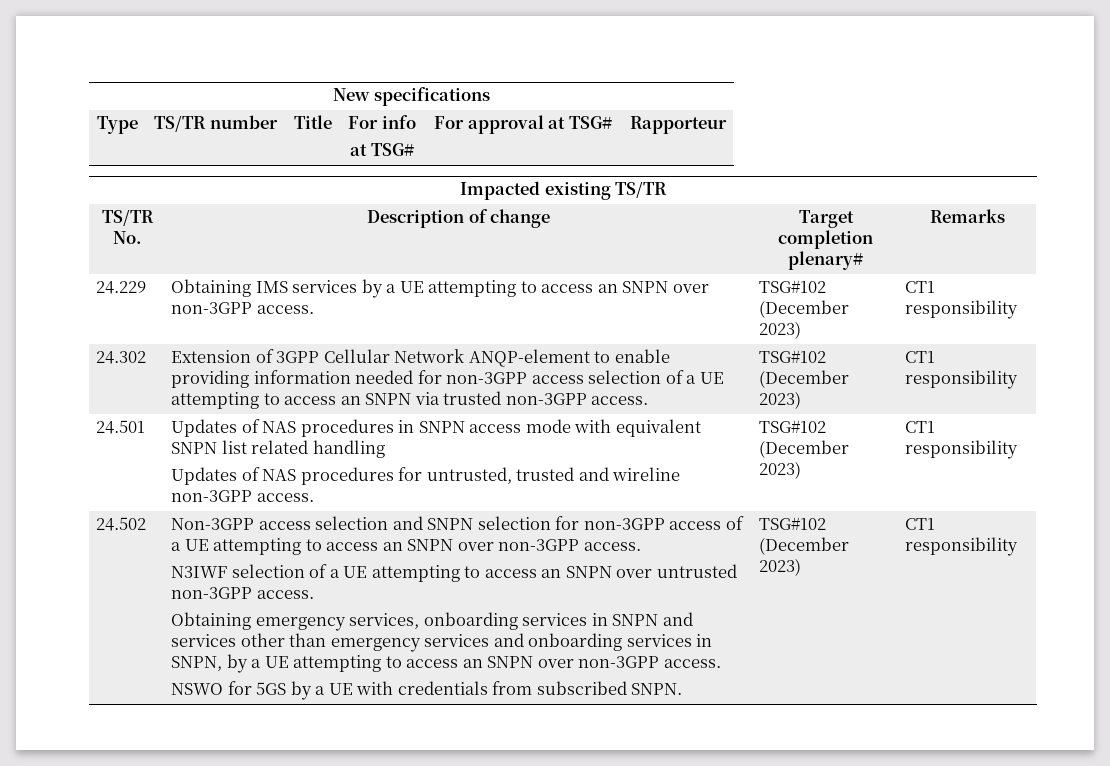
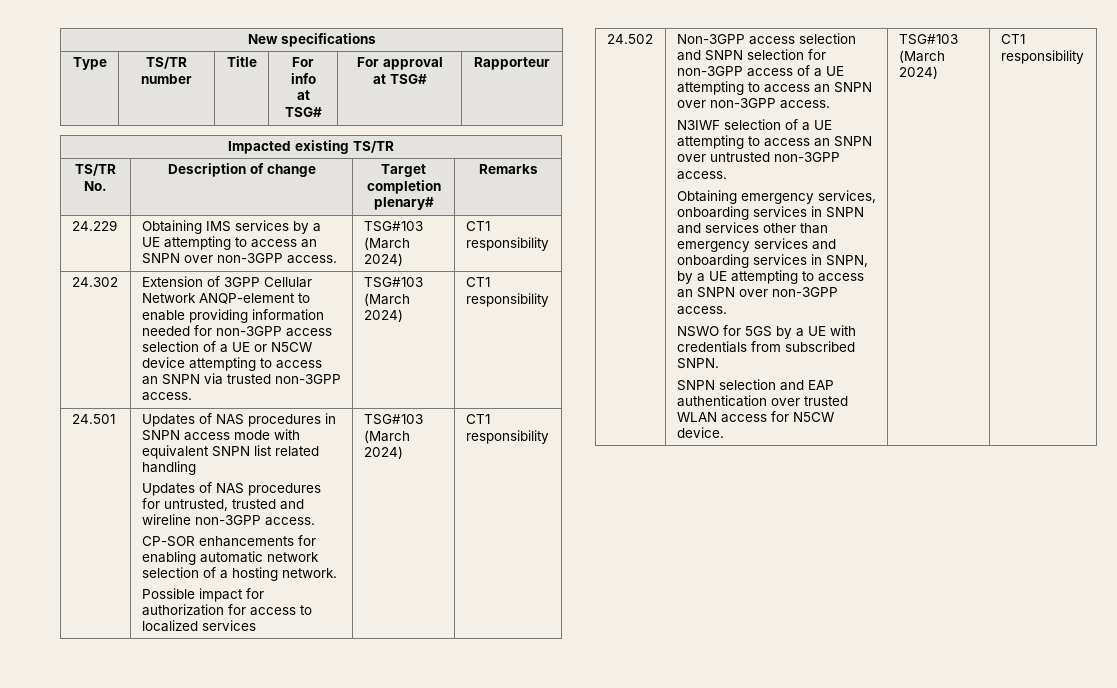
[759,280,827,293] [759,300,850,318] [759,321,802,339] TSG#102 (December 2023) -> [363,221,423,232] [363,237,410,250] [363,253,403,266] TSG#103 (March 2024)
(724, 378) none -> [253,342,312,352] [141,357,185,368] or N5CW device
[759,350,827,363] [759,370,850,388] [759,391,802,409] TSG#102 (December 2023) -> [363,277,423,288] [363,293,410,306] [363,309,403,322] TSG#103 (March 2024)
[759,420,827,433] [759,440,850,458] [759,461,802,479] | TSG#102 (December 2023) -> [141,535,316,547] [141,551,319,565] [141,567,337,581] [141,588,264,602] [141,604,312,616] [141,620,256,632] [363,414,423,425] [363,430,410,443] [363,446,403,459] // CP-SOR enhancements for enabling automatic network selection of a hosting network. // Possible impact for authorization for access to localized services | TSG#103 (March 2024)
[759,517,827,530] [759,537,850,555] [759,558,802,576] | TSG#102 (December 2023) -> [676,379,834,391] [676,395,848,407] [676,411,834,423] [676,427,724,438] [898,34,958,45] [898,50,945,63] [898,66,938,79] // SNPN selection and EAP authentication over trusted WLAN access for N5CW device. | TSG#103 (March 2024)

